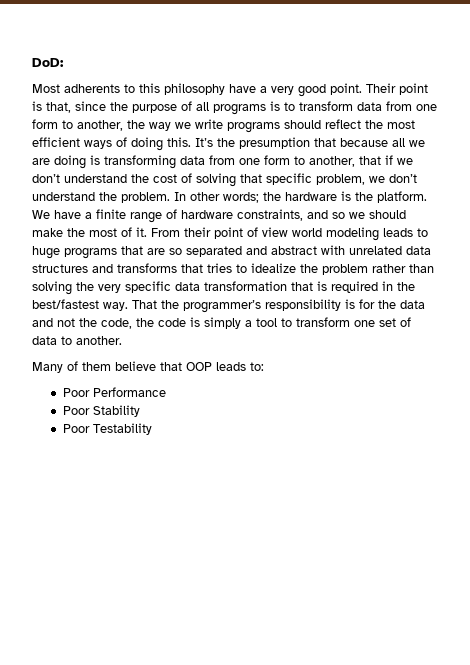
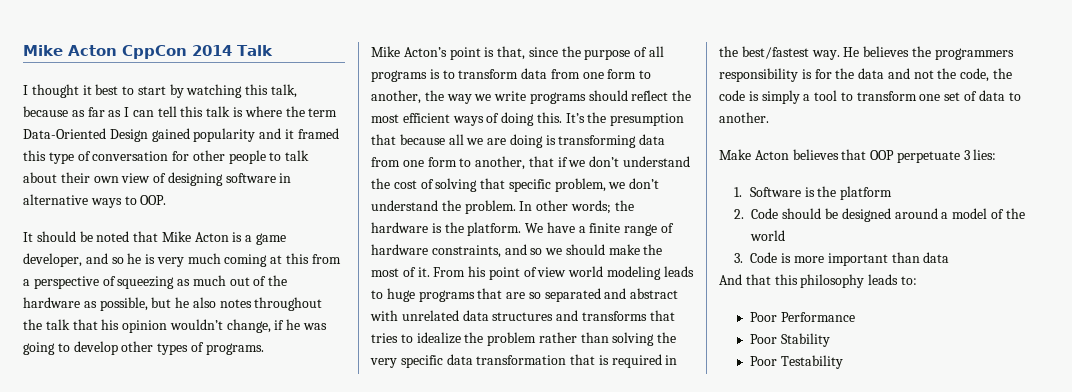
[32,58,64,67] [32,83,396,97] DoD: // Most adherents to this philosophy have a very good point. Their -> [23,45,273,59] [23,84,298,98] [23,106,338,117] [23,128,339,142] [23,150,310,164] [23,172,292,186] [23,194,167,208] [23,231,287,245] [23,253,341,267] [23,275,288,289] [23,297,323,311] [23,319,328,333] [23,341,264,355] [371,46,447,57] Mike Acton CppCon 2014 Talk // I thought it best to start by watching this talk, because as far as I can tell this talk is where the term Data-Oriented Design gained popularity and it framed this type of conversation for other people to talk about their own view of designing software in alternative ways to OOP. // It should be noted that Mike Acton is a game developer, and so he is very much coming at this from a perspective of squeezing as much out of the hardware as possible, but he also notes throughout the talk that his opinion wouldn’t change, if he was going to develop other types of programs. // Mike Acton’s
[184,227,211,237] their -> [468,266,487,277] his
[132,300,261,313] That the programmer’s -> [843,46,1014,60] He believes the programmers
[32,361,212,373] Many of them believe that OOP -> [719,149,997,163] [734,186,893,200] [734,208,1025,222] [750,230,786,241] [734,252,950,266] [719,274,865,288] Make Acton believes that OOP perpetuate 3 lies: // 1. Software is the platform // 2. Code should be designed around a model of the world // 3. Code is more important than data // And that this philosophy

